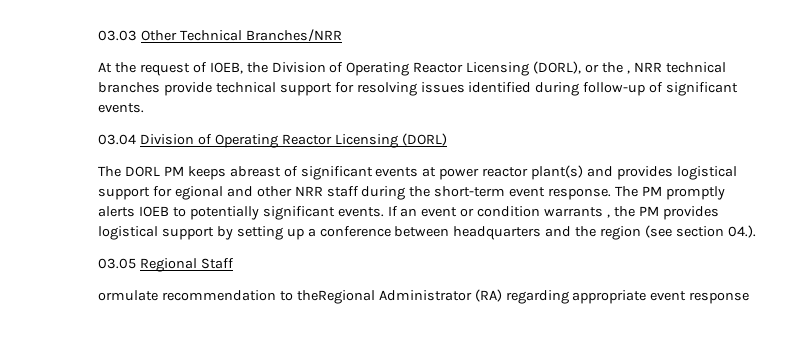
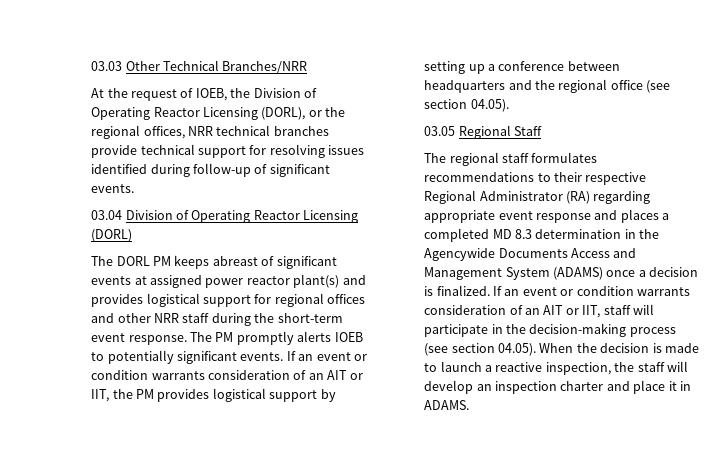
[626,70,630,74] , -> [91,125,185,139] regional offices,
(437, 172) none -> [150,275,203,288] assigned
[174,186,223,200] egional -> [274,293,366,307] regional offices
[607,214,611,218] , -> [208,370,363,380] [91,389,110,402] consideration of an AIT or IIT,
[600,225,756,240] region (see section 04.). -> [558,79,671,93] [424,99,509,112] regional office (see section 04.05).
[98,290,375,304] ormulate recommendation to theRegional -> [424,152,598,166] [424,172,647,185] [424,190,477,204] The regional staff formulates recommendations to their respective Regional
(750, 298) none -> [594,209,670,223] [424,228,660,242] [424,248,637,261] [424,267,699,280] [424,285,690,296] [424,304,654,318] [424,323,676,337] [424,343,699,356] [424,361,688,375] [424,380,691,394] [424,400,470,410] and places a completed MD 8.3 determination in the Agencywide Documents Access and Management System (ADAMS) once a decision is finalized. If an event or condition warrants consideration of an AIT or IIT, staff will participate in the decision-making process (see section 04.05). When the decision is made to launch a reactive inspection, the staff will develop an inspection charter and place it in ADAMS.

